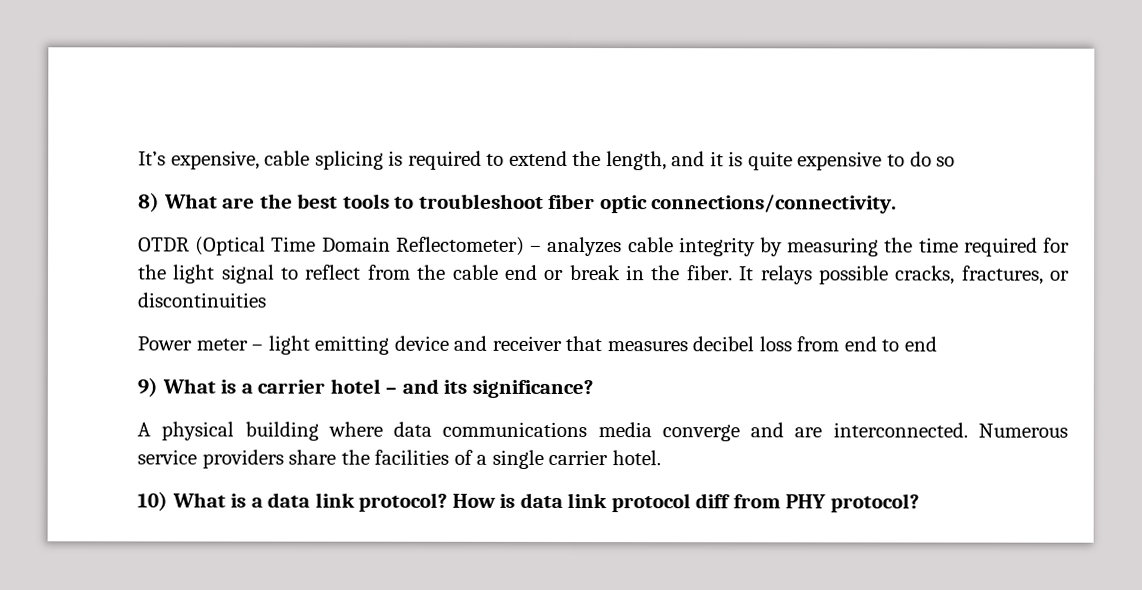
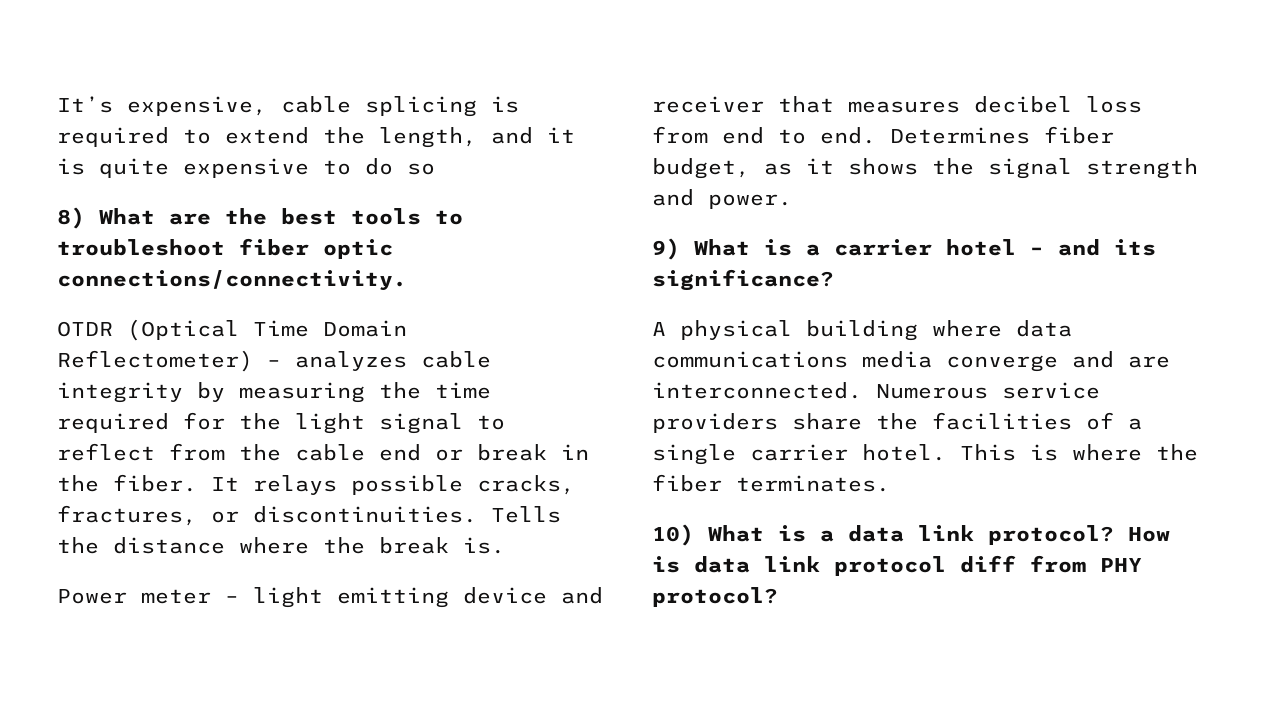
[137,292,267,308] discontinuities -> [253,506,561,523] [57,537,505,554] discontinuities. Tells the distance where the break is.
[904,336,938,352] end -> [820,126,1114,144] [652,158,1198,179] [652,189,792,209] end. Determines fiber budget, as it shows the signal strength and power.
(661, 458) none -> [960,444,1198,461] [652,474,890,492] This is where the fiber terminates.

